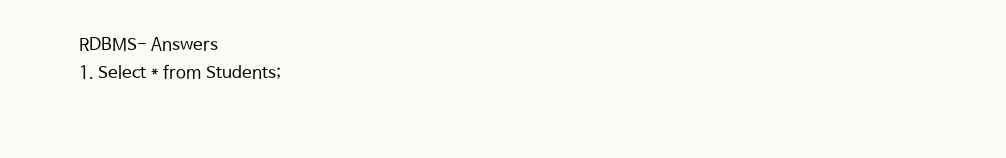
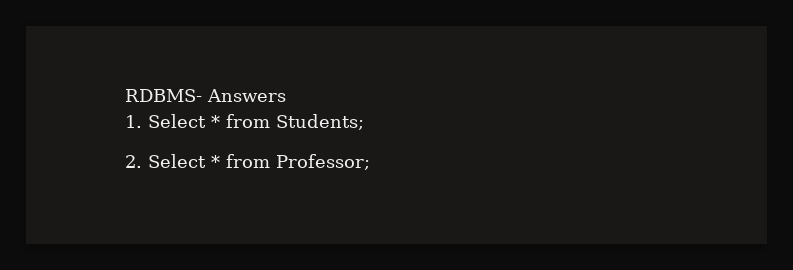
(281, 72) none -> [125,154,370,170] // 2. Select * from Professor;

